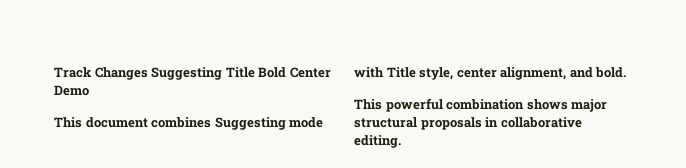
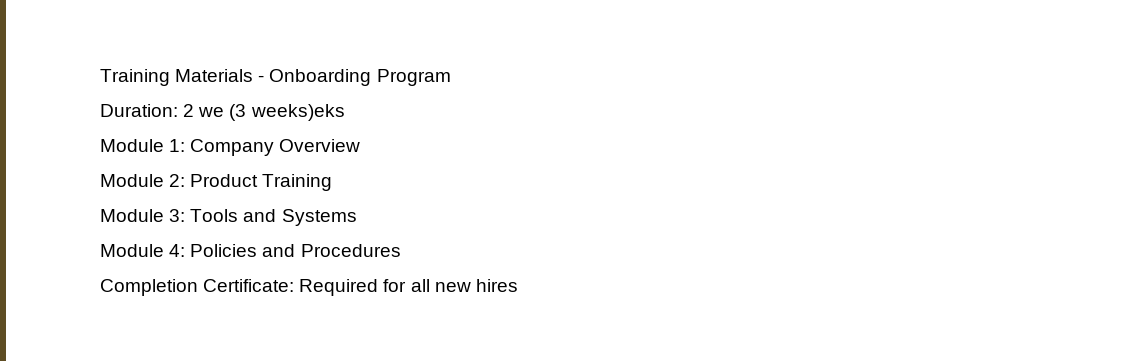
[54,67,331,80] [54,85,89,96] [54,117,324,130] [354,67,627,80] [354,98,608,112] [354,117,582,130] [354,135,401,148] Track Changes Suggesting Title Bold Center Demo // This document combines Suggesting mode with Title style, center alignment, and bold. // This powerful combination shows major structural proposals in collaborative editing. -> [100,69,451,86] [100,104,345,121] [100,139,361,156] [100,174,333,191] [100,209,357,226] [100,244,401,257] [100,279,518,296] Training Materials - Onboarding Program // Duration: 2 we (3 weeks)eks // Module 1: Company Overview // Module 2: Product Training // Module 3: Tools and Systems // Module 4: Policies and Procedures // Completion Certificate: Required for all new hires

